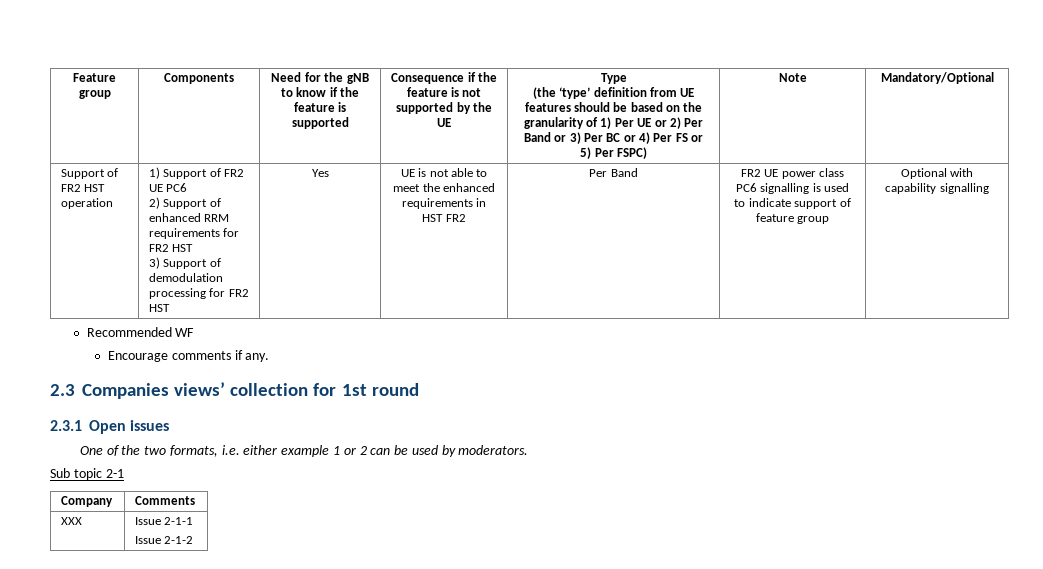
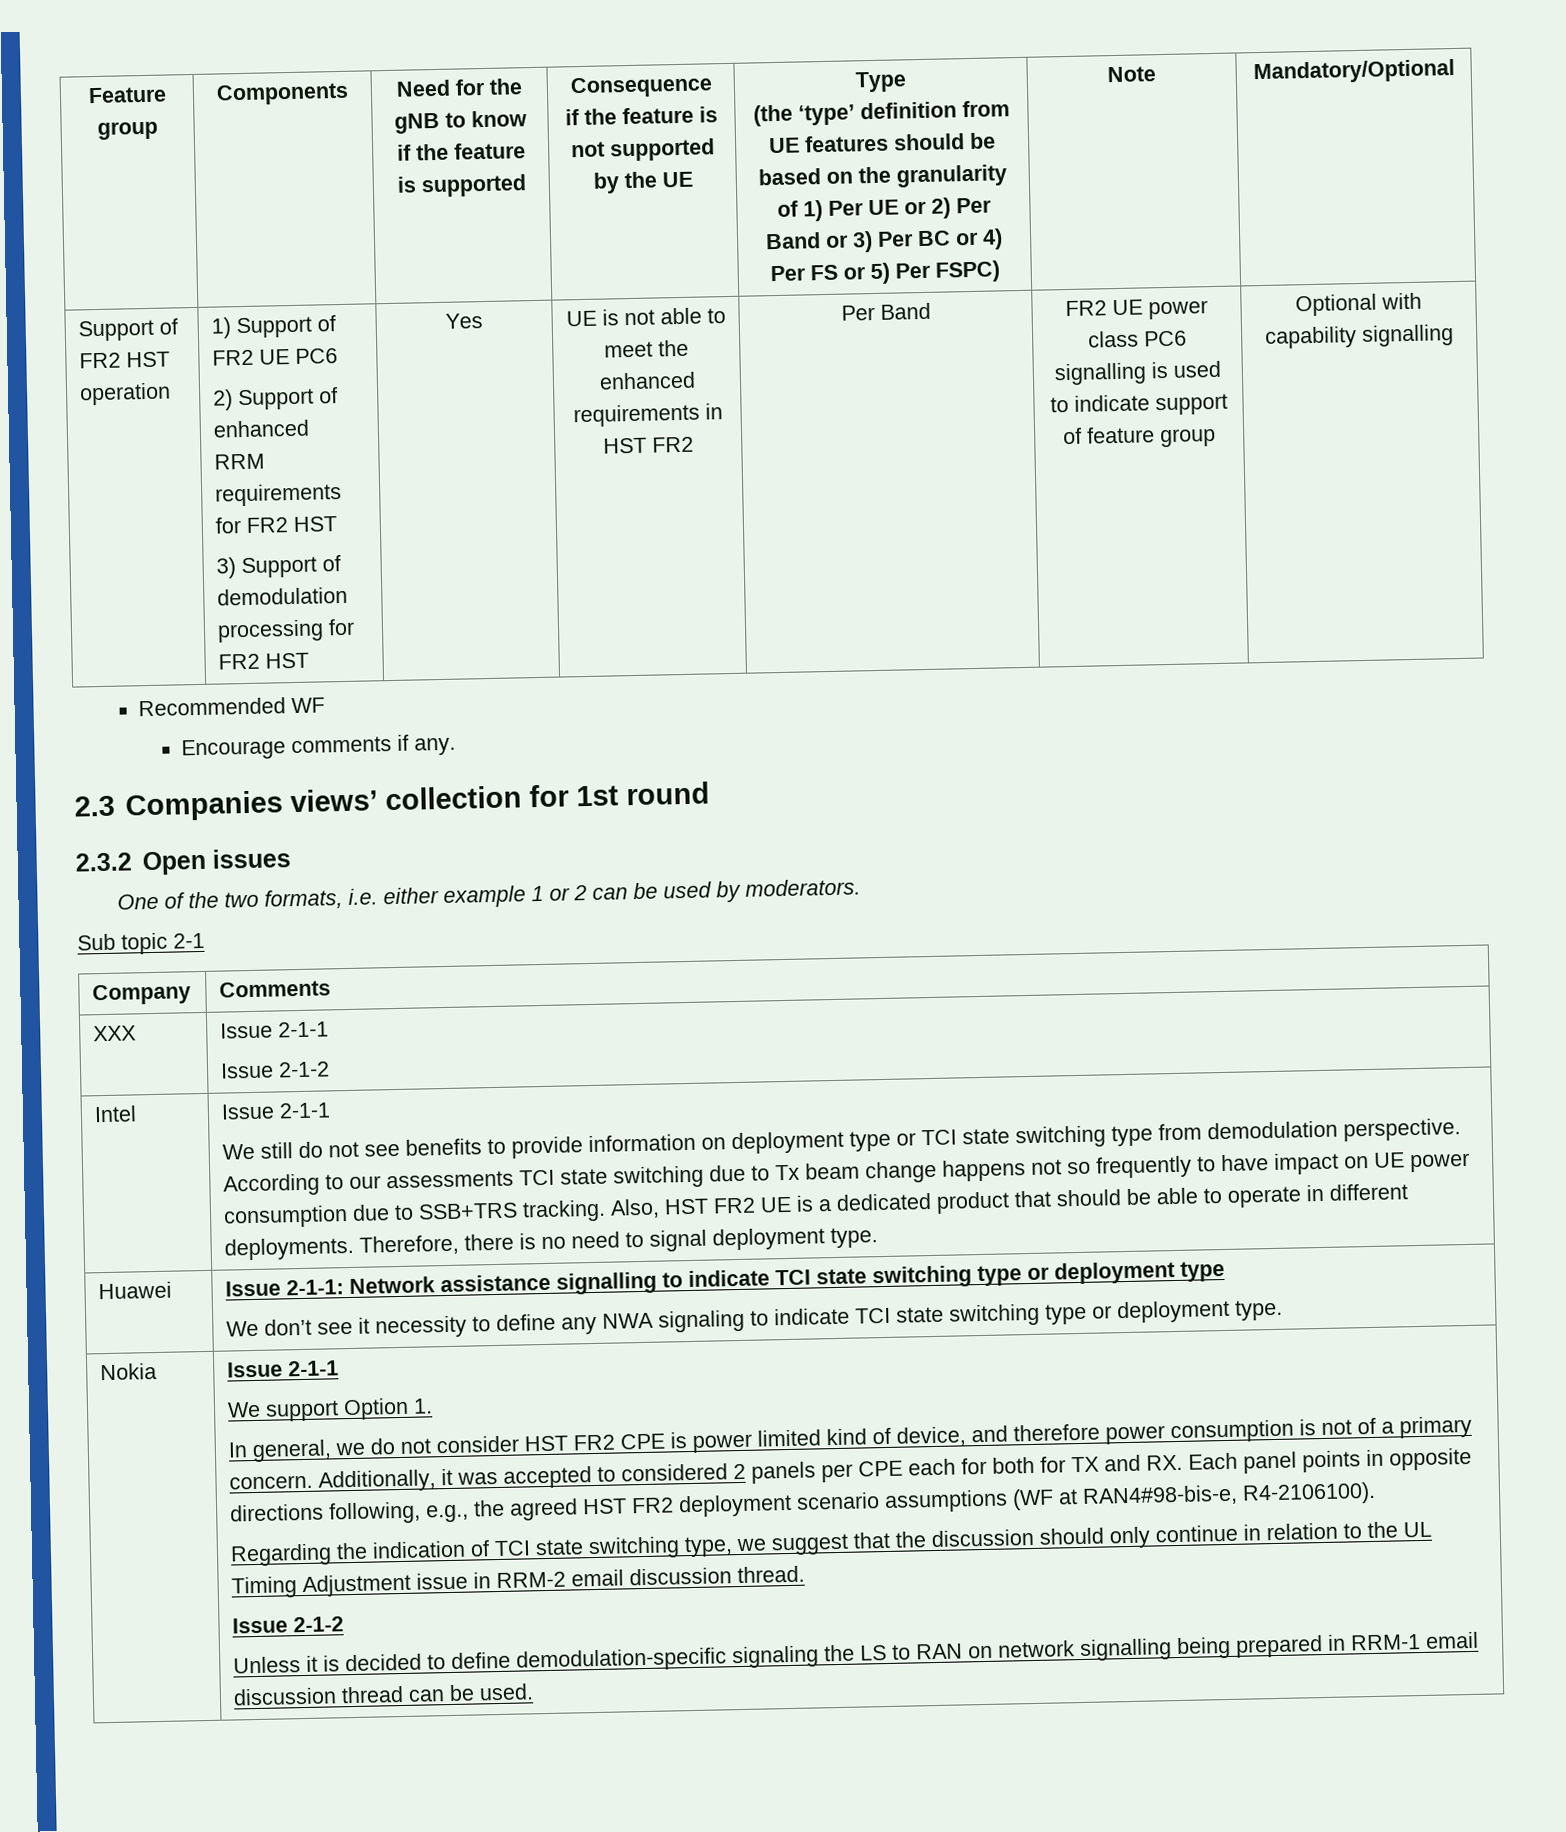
[50,420,82,431] 2.3.1 -> [75,852,132,872] 2.3.2
(194, 540) none -> [94,1105,138,1123] [221,1102,332,1120] [222,1118,1462,1160] [223,1152,1471,1197] [223,1183,1409,1229] [224,1227,879,1261] [98,1281,173,1300] [225,1260,1226,1297] [226,1299,1284,1339] [100,1362,158,1381] [227,1360,340,1378] [227,1397,434,1422] [228,1415,1473,1463] [229,1447,1473,1493] [230,1481,1377,1525] [230,1521,1433,1567] [231,1565,806,1599] [232,1616,345,1634] [233,1631,1480,1674] [233,1683,535,1706] // Intel | Issue 2-1-1 // We still do not see benefits to provide information on deployment type or TCI state switching type from demodulation perspective. According to our assessments TCI state switching due to Tx beam change happens not so frequently to have impact on UE power consumption due to SSB+TRS tracking. Also, HST FR2 UE is a dedicated product that should be able to operate in different deployments. Therefore, there is no need to signal deployment type. // Huawei | Issue 2-1-1: Network assistance signalling to indicate TCI state switching type or deployment type // We don’t see it necessity to define any NWA signaling to indicate TCI state switching type or deployment type. // Nokia | Issue 2-1-1 // We support Option 1. // In general, we do not consider HST FR2 CPE is power limited kind of device, and therefore power consumption is not of a primary concern. Additionally, it was accepted to considered 2 panels per CPE each for both for TX and RX. Each panel points in opposite directions following, e.g., the agreed HST FR2 deployment scenario assumptions (WF at RAN4#98-bis-e, R4-2106100). // Regarding the indication of TCI state switching type, we suggest that the discussion should only continue in relation to the UL Timing Adjustment issue in RRM-2 email discussion thread. // Issue 2-1-2 // Unless it is decided to define demodulation-specific signaling the LS to RAN on network signalling being prepared in RRM-1 email discussion thread can be used.

